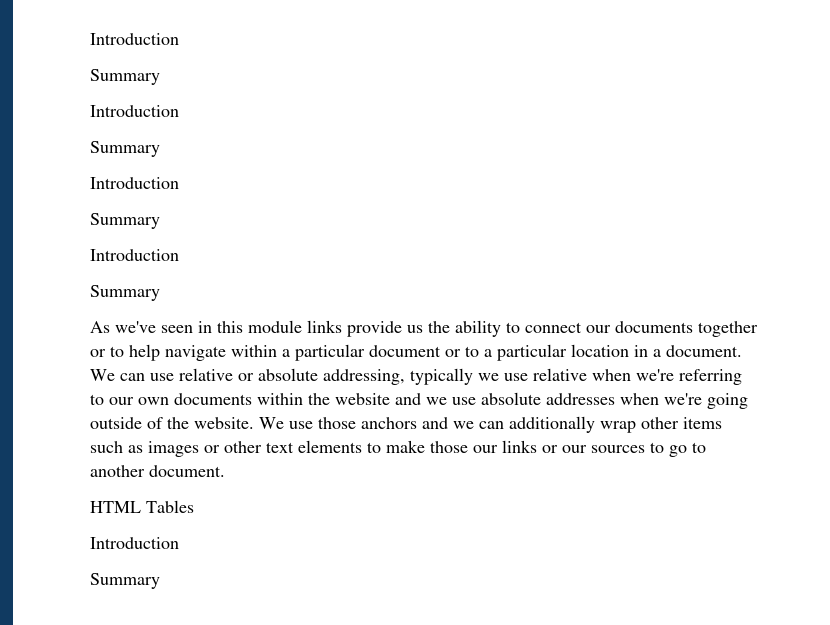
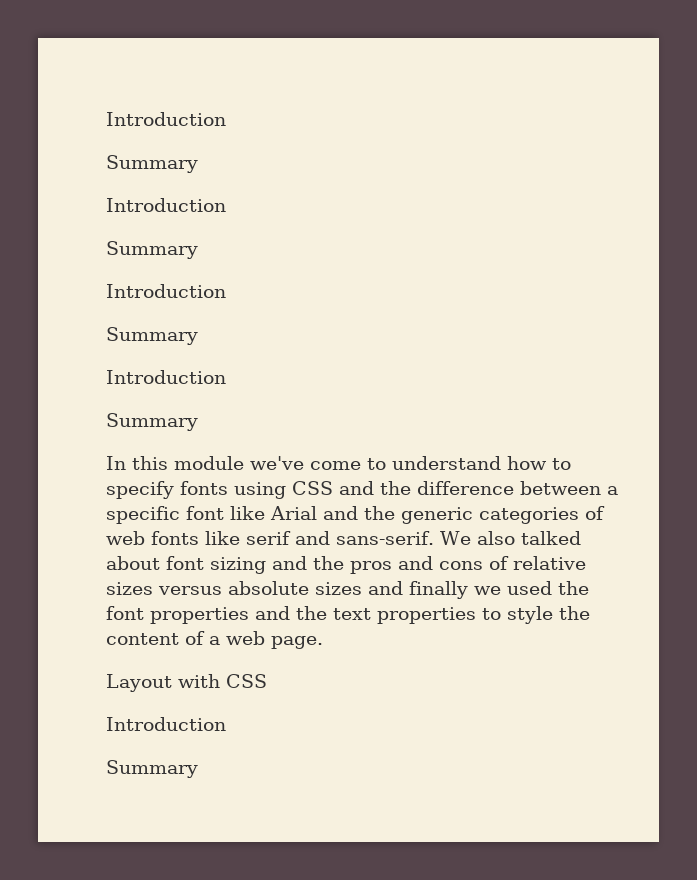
[90,320,758,337] [90,344,742,361] [90,368,742,385] [90,392,748,409] [90,416,722,433] [90,440,706,457] [90,465,225,477] [90,500,194,513] As we've seen in this module links provide us the ability to connect our documents together or to help navigate within a particular document or to a particular location in a document. We can use relative or absolute addressing, typically we use relative when we're referring to our own documents within the website and we use absolute addresses when we're going outside of the website. We use those anchors and we can additionally wrap other items such as images or other text elements to make those our links or our sources to go to another document. // HTML Tables -> [106,456,571,470] [106,481,618,499] [106,506,605,524] [106,531,581,545] [106,556,586,574] [106,581,589,599] [106,606,590,624] [106,631,323,649] [106,674,267,692] In this module we've come to understand how to specify fonts using CSS and the difference between a specific font like Arial and the generic categories of web fonts like serif and sans-serif. We also talked about font sizing and the pros and cons of relative sizes versus absolute sizes and finally we used the font properties and the text properties to style the content of a web page. // Layout with CSS

